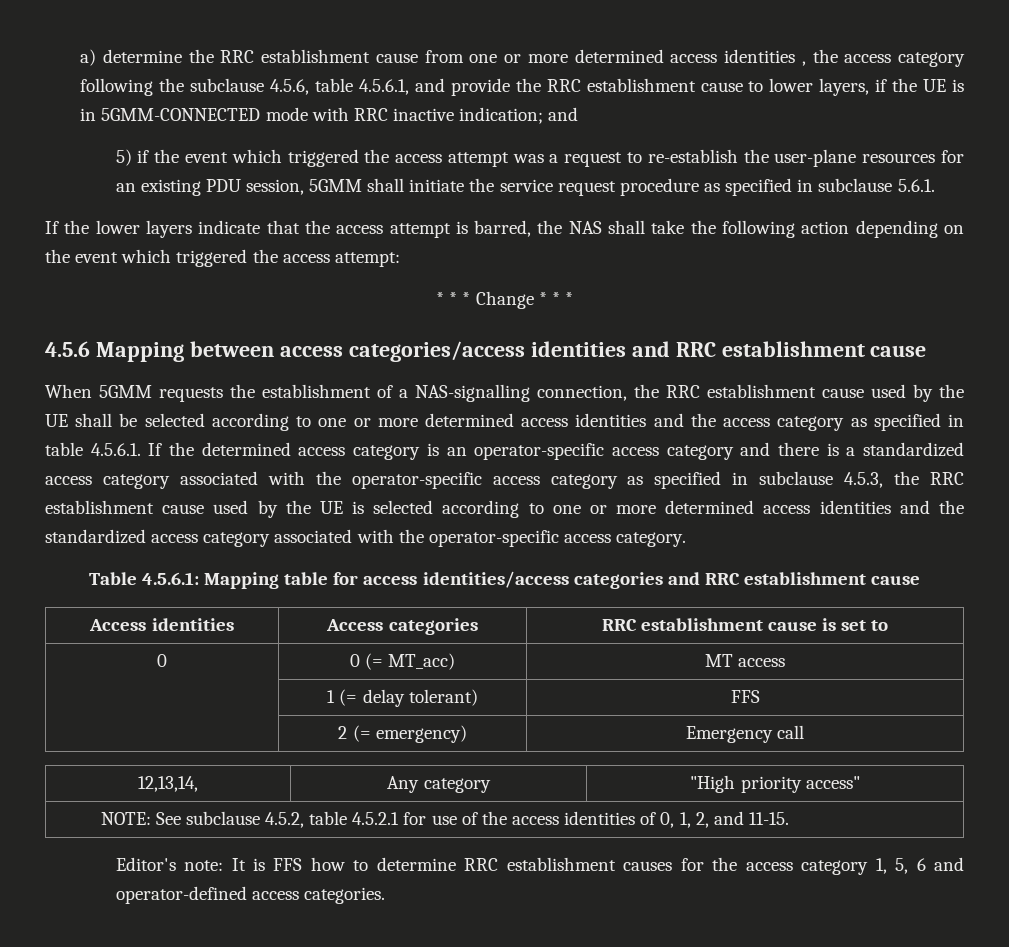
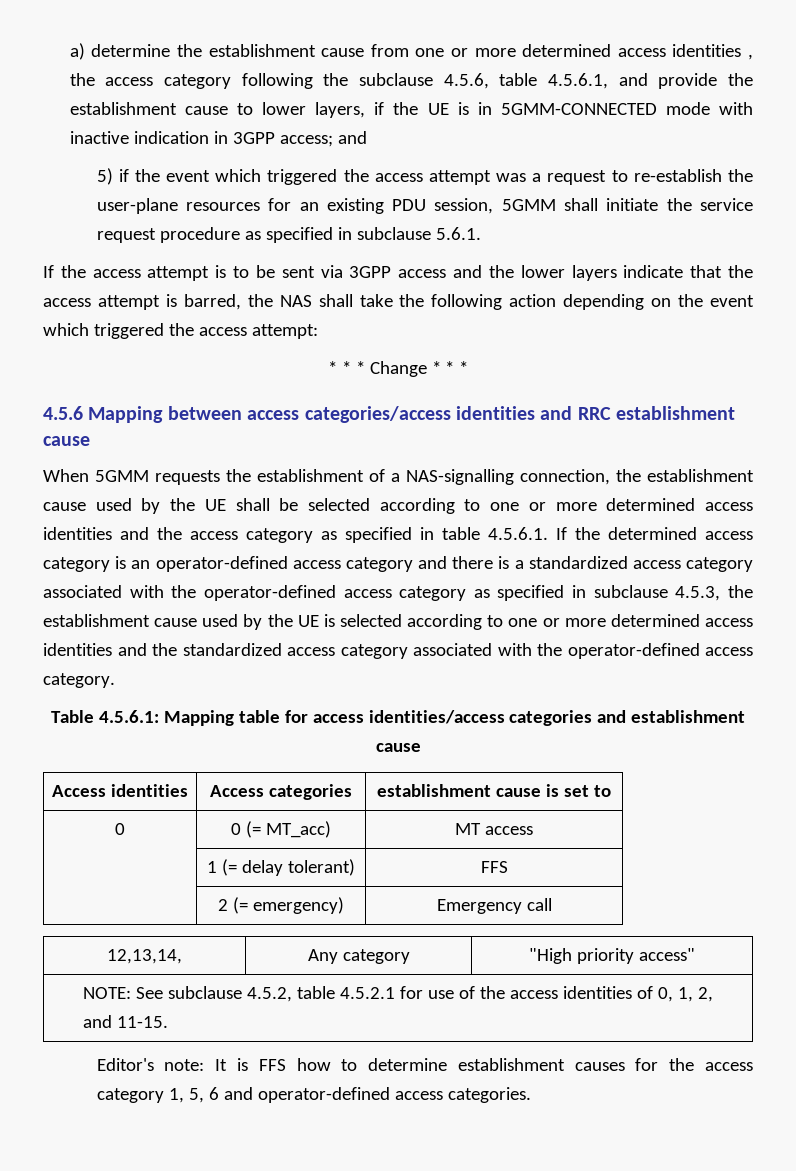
[220,50,255,63] RRC -> (203, 50) none
[546,79,581,92] RRC -> (753, 79) none
[353,107,544,124] RRC inactive indication; -> [69,131,333,147] inactive indication in 3GPP access;
(90, 227) none -> [92,265,514,281] access attempt is to be sent via 3GPP access and the
[666,385,700,398] RRC -> (641, 475) none
[474,443,605,460] operator-specific -> [155,556,288,572] operator-defined
[351,472,482,489] operator-specific -> [203,585,336,601] operator-defined
[930,472,965,485] RRC -> (753, 591) none
[428,530,559,547] operator-specific -> [567,643,700,659] operator-defined
[704,573,740,585] RRC -> (627, 716) none
[601,619,637,631] RRC -> (352, 792) none
[464,858,499,871] RRC -> (448, 1064) none

